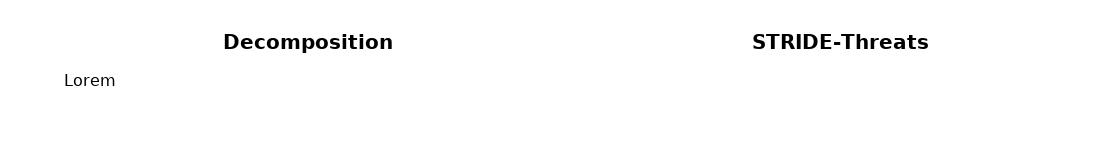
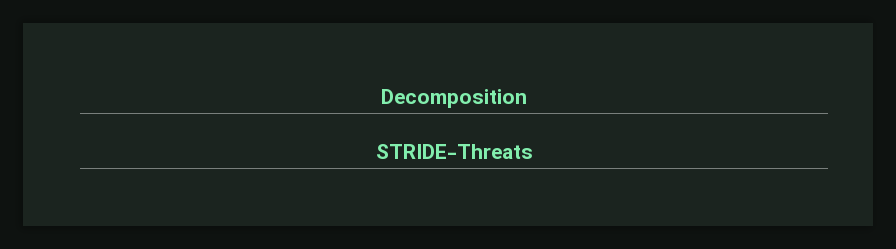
[64,74,116,86] // Lorem -> (527, 98) none

